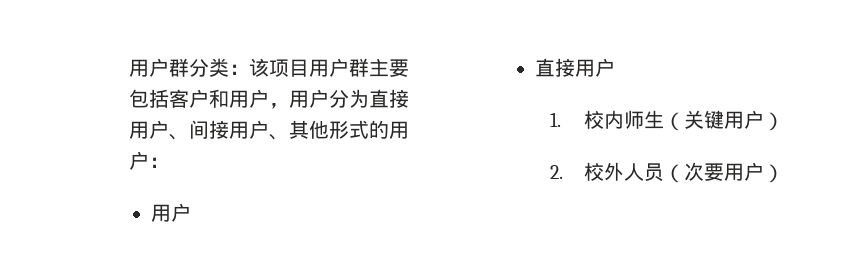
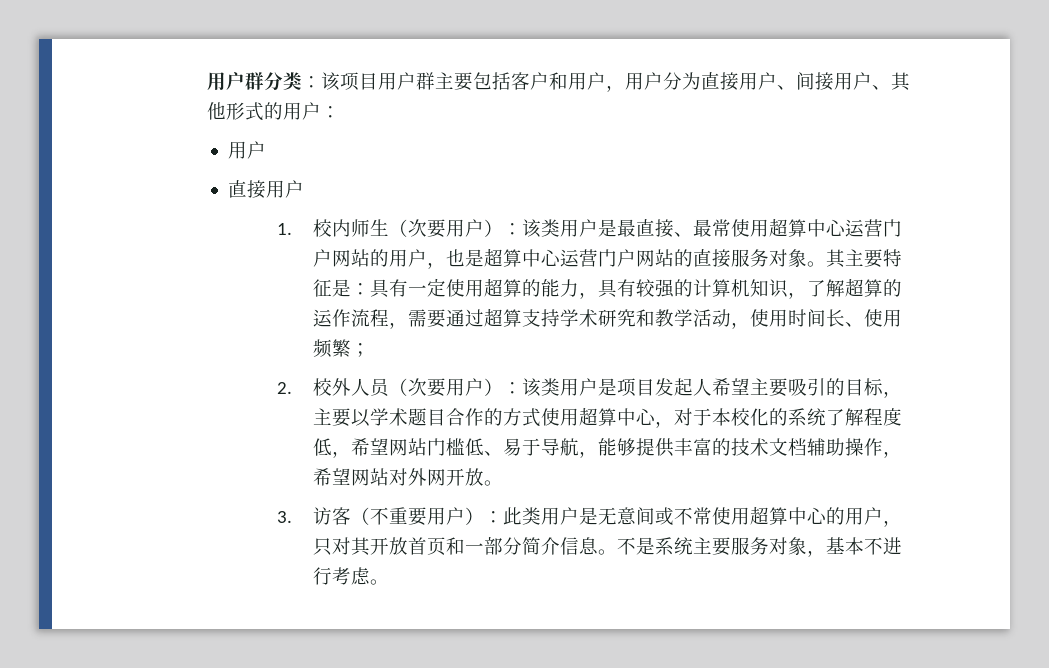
[683,110,784,131] 关键用户） -> [407,218,902,238] [312,248,902,269] [312,278,902,299] [312,308,902,329] [312,339,370,358] 次要用户）：该类用户是最直接、最常使用超算中心运营门户网站的用户，也是超算中心运营门户网站的直接服务对象。其主要特征是：具有一定使用超算的能力，具有较强的计算机知识，了解超算的运作流程，需要通过超算支持学术研究和教学活动，使用时间长、使用频繁；
(784, 173) none -> [502,378,902,398] [312,407,902,428] [312,438,902,458] [312,468,503,486] [277,506,902,527] [312,537,902,557] [312,567,389,585] ：该类用户是项目发起人希望主要吸引的目标，主要以学术题目合作的方式使用超算中心，对于本校化的系统了解程度低，希望网站门槛低、易于导航，能够提供丰富的技术文档辅助操作，希望网站对外网开放。 // 3.访客（不重要用户）：此类用户是无意间或不常使用超算中心的用户，只对其开放首页和一部分简介信息。不是系统主要服务对象，基本不进行考虑。

